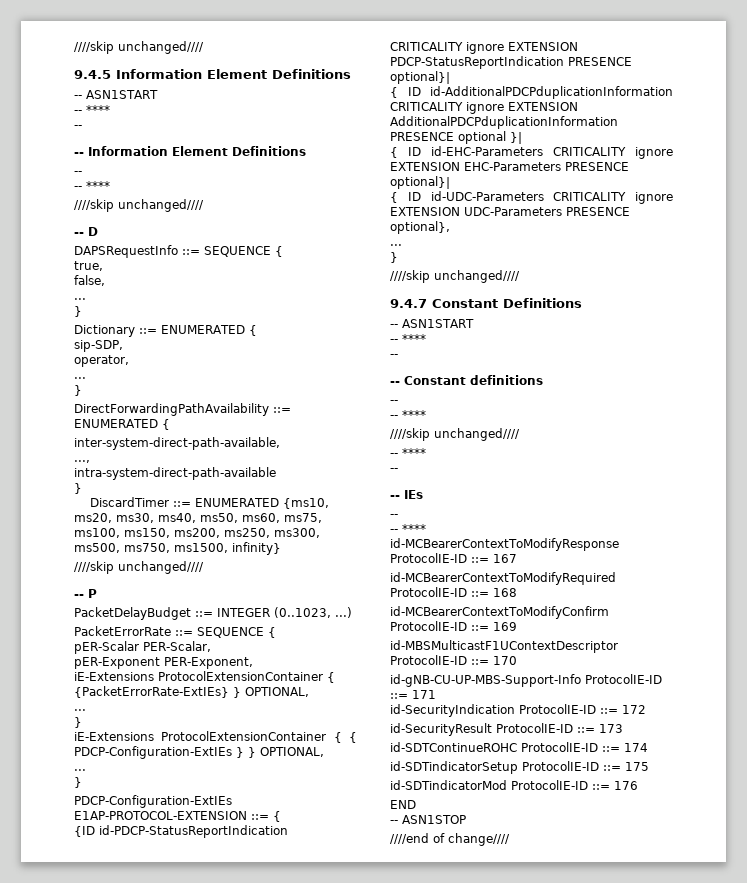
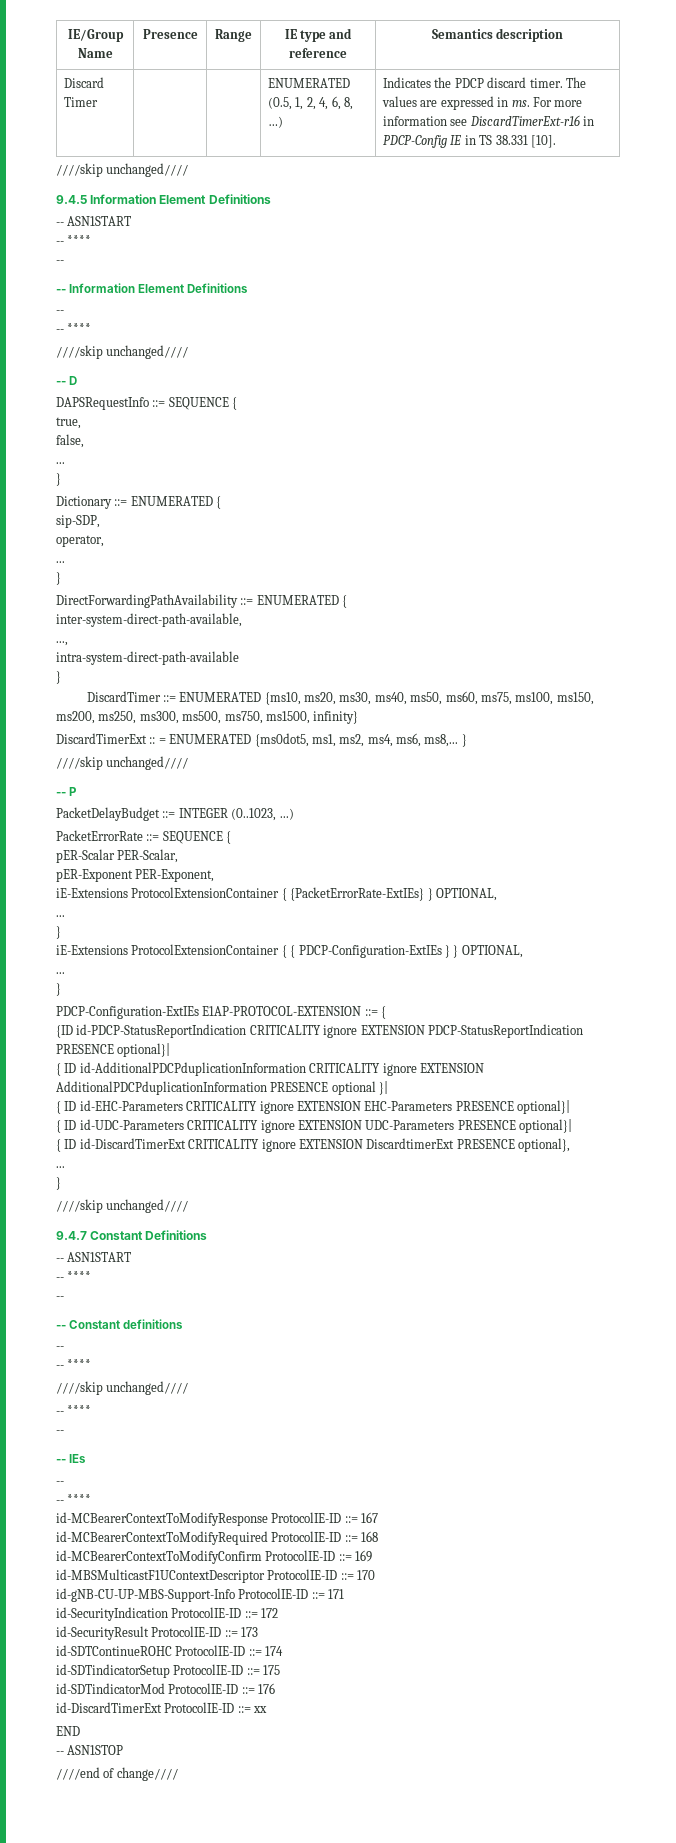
(74, 47) none -> [67,29,124,42] [77,48,113,58] [142,29,198,39] [215,29,252,42] [284,28,353,42] [289,48,347,58] [431,28,564,42] [64,77,105,88] [64,97,99,107] [268,78,351,88] [268,96,353,110] [268,116,284,128] [383,77,586,88] [382,96,583,110] [383,115,595,126] [383,135,556,148] IE/Group Name | Presence | Range | IE type and reference | Semantics description // Discard Timer | | | ENUMERATED (0.5, 1, 2, 4, 6, 8, …) | Indicates the PDCP discard timer. The values are expressed in ms. For more information see DiscardTimerExt-r16 in PDCP-Config IE in TS 38.331 [10]. //
(281, 548) none -> [56,733,467,747] // DiscardTimerExt :: = ENUMERATED {ms0dot5, ms1, ms2, ms4, ms6, ms8,... }
(630, 211) none -> [519,1119,572,1133] [56,1138,515,1152] optional}| // { ID id-DiscardTimerExt CRITICALITY ignore EXTENSION DiscardtimerExt PRESENCE
(638, 785) none -> [56,1702,268,1713] // id-DiscardTimerExt ProtocolIE-ID ::= xx

